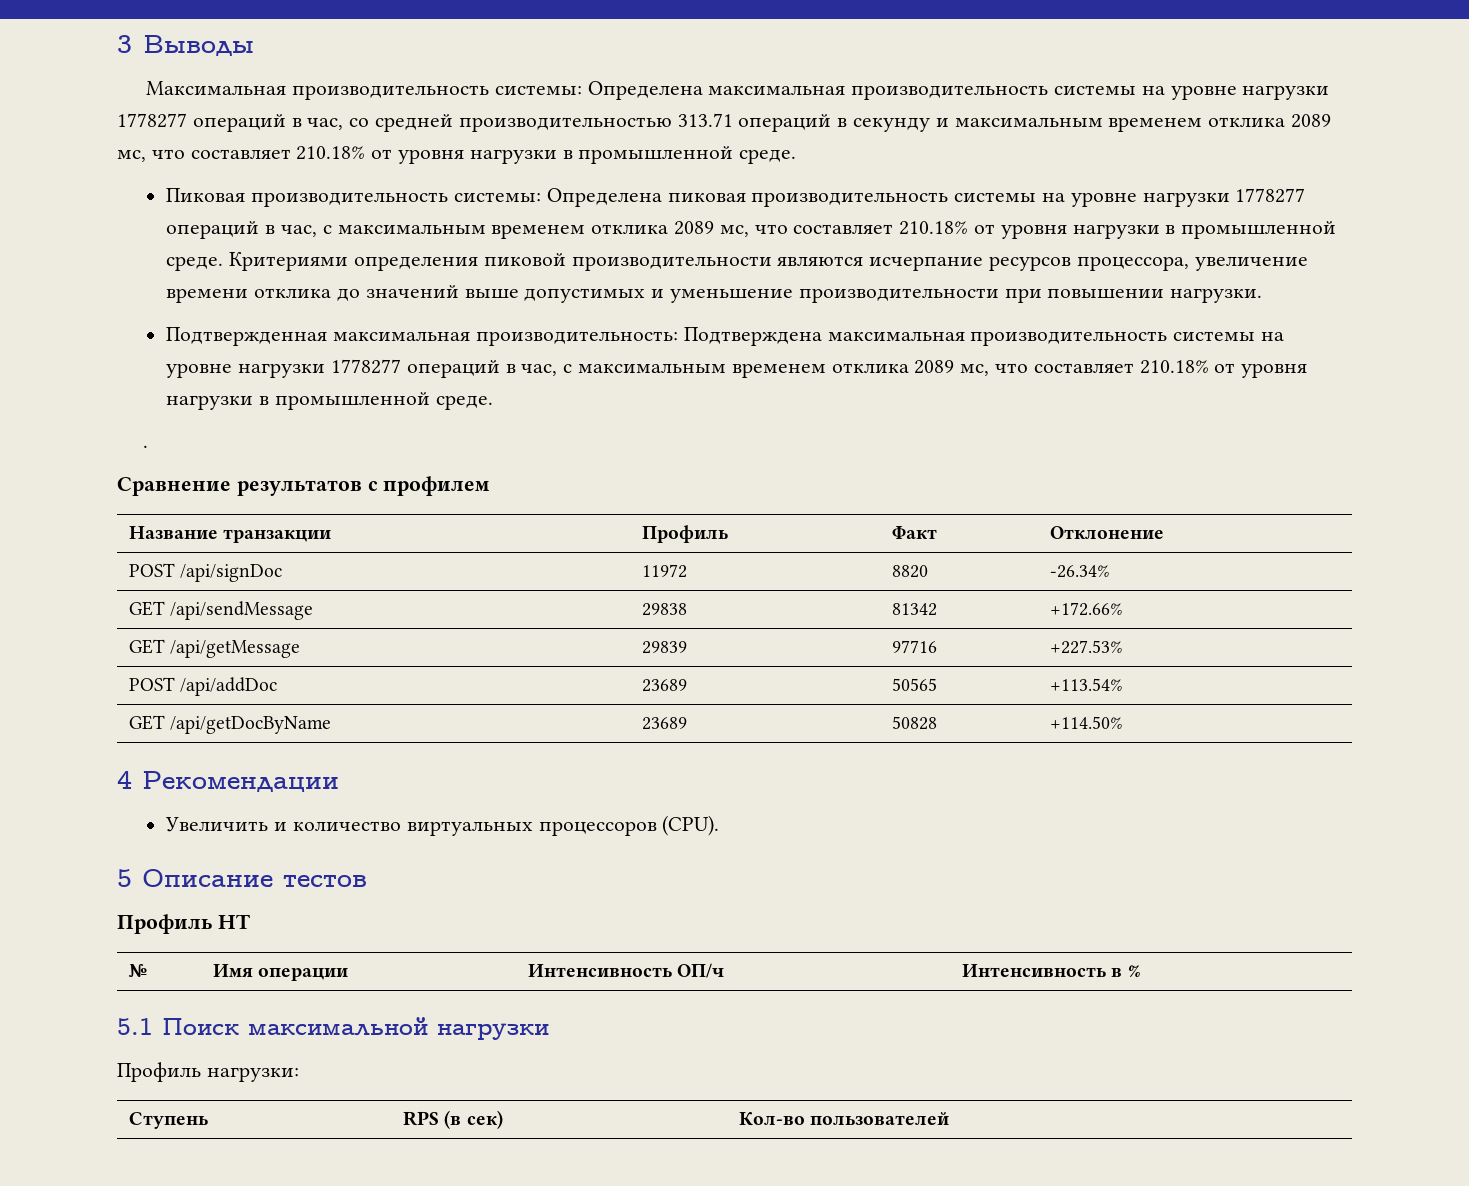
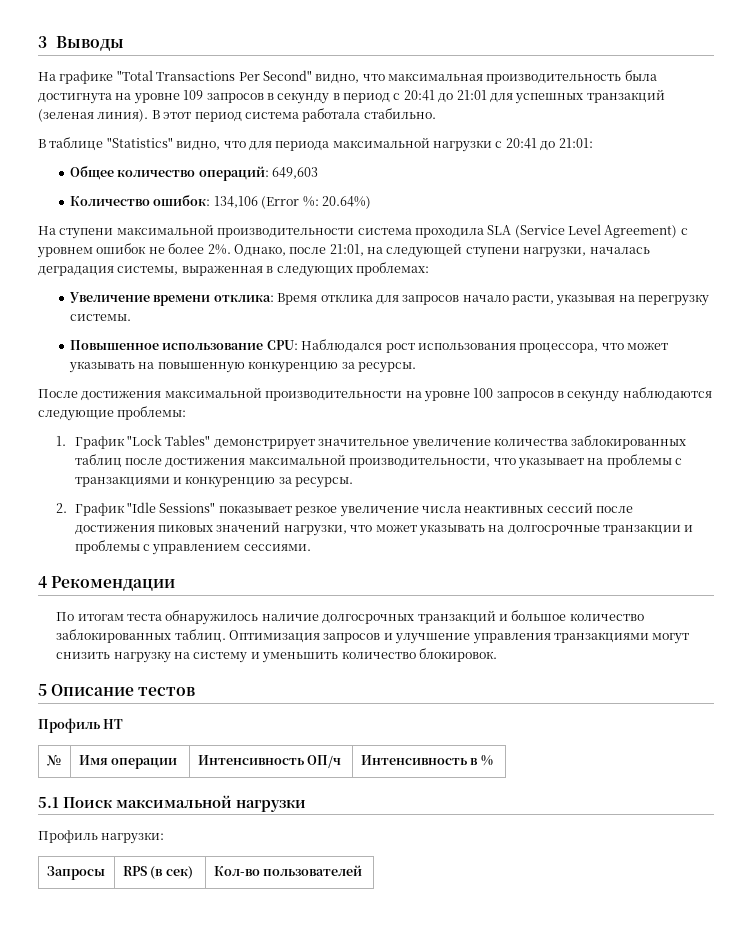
[146,81,1330,100] [117,113,1332,132] [117,146,797,164] [166,188,1306,207] [166,221,1337,239] [166,252,1308,271] [166,285,1263,303] [166,327,1284,346] [166,359,1308,378] [166,392,493,410] [142,445,148,448] [117,476,491,496] [129,526,332,543] [642,525,729,543] [892,526,938,539] [1050,526,1165,539] [129,563,283,582] [642,564,688,578] [892,565,929,578] [1050,565,1110,578] [129,601,314,620] [642,603,688,616] [892,603,938,616] [1050,602,1123,616] [129,639,301,658] [642,641,688,654] [892,640,938,653] [1050,640,1123,654] [129,677,278,696] [642,679,688,692] [892,678,938,691] [1050,678,1123,691] [129,715,332,734] [642,717,688,730] [892,716,938,730] [1050,716,1123,729] [117,771,339,792] [165,815,720,836] Максимальная производительность системы: Определена максимальная производительность системы на уровне нагрузки 1778277 операций в час, со средней производительностью 313.71 операций в секунду и максимальным временем отклика 2089 мс, что составляет 210.18% от уровня нагрузки в промышленной среде. // Пиковая производительность системы: Определена пиковая производительность системы на уровне нагрузки 1778277 операций в час, с максимальным временем отклика 2089 мс, что составляет 210.18% от уровня нагрузки в промышленной среде. Критериями определения пиковой производительности являются исчерпание ресурсов процессора, увеличение времени отклика до значений выше допустимых и уменьшение производительности при повышении нагрузки. // Подтвержденная максимальная производительность: Подтверждена максимальная производительность системы на уровне нагрузки 1778277 операций в час, с максимальным временем отклика 2089 мс, что составляет 210.18% от уровня нагрузки в промышленной среде. // . // Сравнение результатов с профилем // Название транзакции | Профиль | Факт | Отклонение // POST /api/signDoc | 11972 | 8820 | -26.34% // GET /api/sendMessage | 29838 | 81342 | +172.66% // GET /api/getMessage | 29839 | 97716 | +227.53% // POST /api/addDoc | 23689 | 50565 | +113.54% // GET /api/getDocByName | 23689 | 50828 | +114.50% // 4 Рекомендации // Увеличить и количество виртуальных процессоров (CPU). -> [38,70,657,84] [38,89,665,104] [38,108,436,122] [38,137,593,152] [70,165,319,181] [70,194,371,209] [38,224,688,239] [37,243,650,258] [38,262,429,277] [70,292,710,306] [70,314,132,321] [70,339,669,353] [69,361,416,373] [38,387,712,402] [38,406,187,421] [56,435,687,450] [74,454,683,469] [74,476,354,488] [56,502,634,517] [74,521,694,536] [74,540,311,555] [38,576,176,591] [56,610,644,625] [56,629,690,644] [56,648,497,663] На графике "Total Transactions Per Second" видно, что максимальная производительность была достигнута на уровне 109 запросов в секунду в период с 20:41 до 21:01 для успешных транзакций (зеленая линия). В этот период система работала стабильно. // В таблице "Statistics" видно, что для периода максимальной нагрузки с 20:41 до 21:01: // Общее количество операций: 649,603 // Количество ошибок: 134,106 (Error %: 20.64%) // На ступени максимальной производительности система проходила SLA (Service Level Agreement) с уровнем ошибок не более 2%. Однако, после 21:01, на следующей ступени нагрузки, началась деградация системы, выраженная в следующих проблемах: // Увеличение времени отклика: Время отклика для запросов начало расти, указывая на перегрузку системы. // Повышенное использование CPU: Наблюдался рост использования процессора, что может указывать на повышенную конкуренцию за ресурсы. // После достижения максимальной производительности на уровне 100 запросов в секунду наблюдаются следующие проблемы: // 1. График "Lock Tables" демонстрирует значительное увеличение количества заблокированных таблиц после достижения максимальной производительности, что указывает на проблемы с транзакциями и конкуренцию за ресурсы. // 2. График "Idle Sessions" показывает резкое увеличение числа неактивных сессий после достижения пиковых значений нагрузки, что может указывать на долгосрочные транзакции и проблемы с управлением сессиями. // 4 Рекомендации // По итогам теста обнаружилось наличие долгосрочных транзакций и большое количество заблокированных таблиц. Оптимизация запросов и улучшение управления транзакциями могут снизить нагрузку на систему и уменьшить количество блокировок.
[129,1112,209,1129] Ступень -> [46,866,105,880] Запросы

